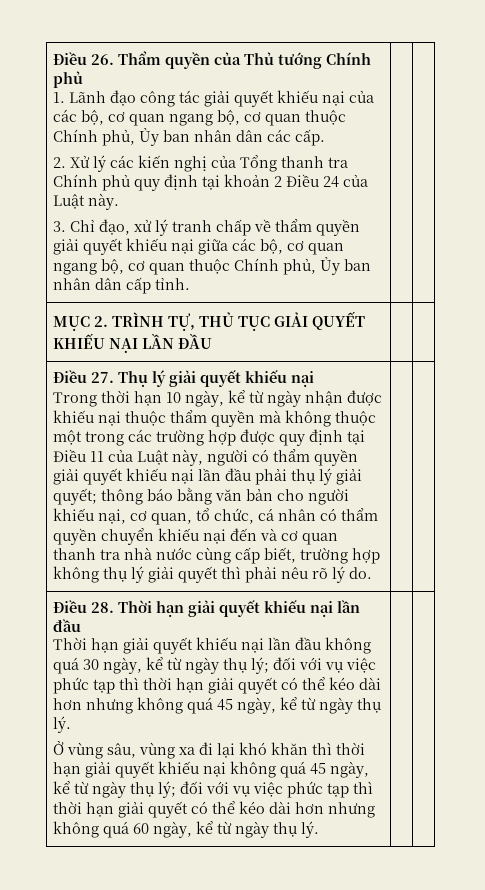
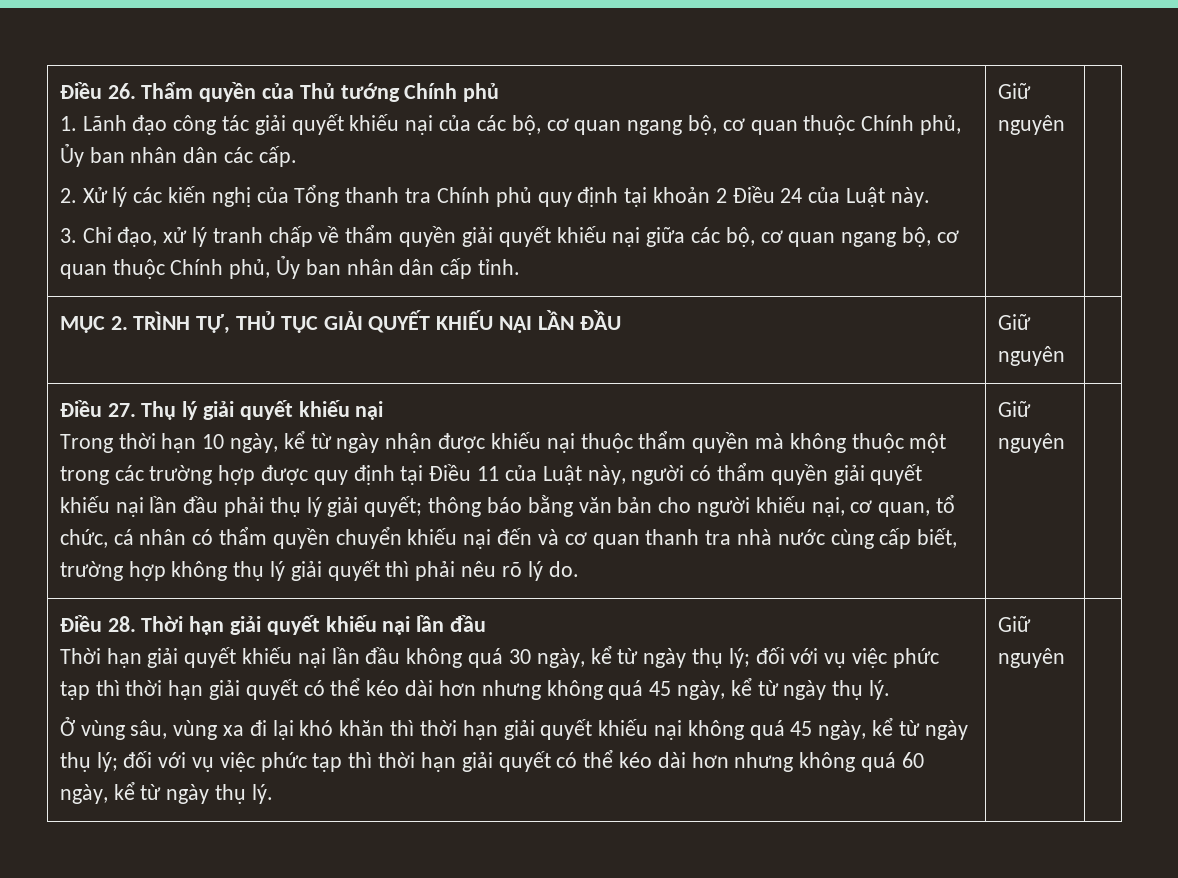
(191, 283) none -> [997,83,1031,99] [997,115,1065,135] Giữ nguyên
(213, 341) none -> [997,314,1031,330] [997,346,1065,366] Giữ nguyên
(373, 573) none -> [997,401,1031,417] [997,433,1065,453] Giữ nguyên
(320, 829) none -> [997,616,1031,632] [997,648,1065,668] Giữ nguyên

